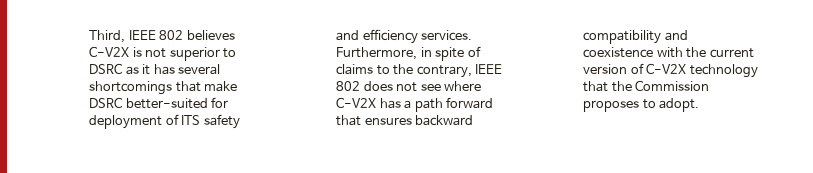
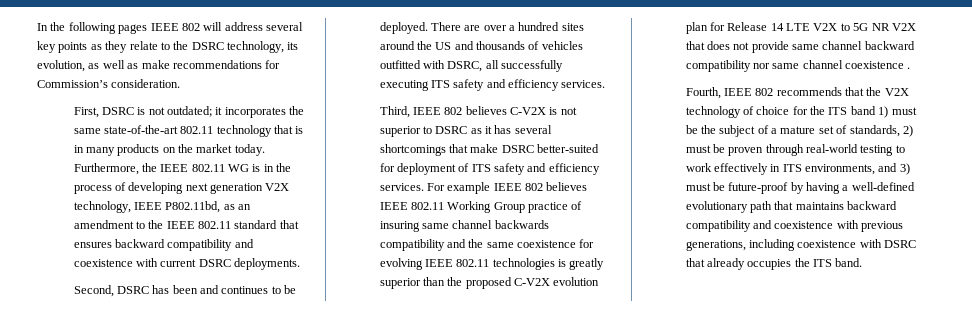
(89, 36) none -> [37,22,303,34] [37,41,299,53] [37,60,281,72] [37,79,181,88] [73,106,305,118] [73,125,304,137] [73,144,265,156] [73,163,292,175] [73,182,290,194] [73,201,252,213] [73,220,299,229] [73,239,254,251] [73,258,301,270] [73,285,297,297] [379,22,584,34] [379,41,583,50] [379,60,564,72] [379,79,606,91] In the following pages IEEE 802 will address several key points as they relate to the DSRC technology, its evolution, as well as make recommendations for Commission’s consideration. // First, DSRC is not outdated; it incorporates the same state-of-the-art 802.11 technology that is in many products on the market today. Furthermore, the IEEE 802.11 WG is in the process of developing next generation V2X technology, IEEE P802.11bd, as an amendment to the IEEE 802.11 standard that ensures backward compatibility and coexistence with current DSRC deployments. // Second, DSRC has been and continues to be deployed. There are over a hundred sites around the US and thousands of vehicles outfitted with DSRC, all successfully executing ITS safety and efficiency services. //
[336,46,481,61] [336,64,503,78] [336,81,482,92] [336,97,494,112] [336,115,474,126] [583,30,688,44] [583,47,754,58] [583,63,758,78] [583,80,710,92] [583,98,700,112] Furthermore, in spite of claims to the contrary, IEEE 802 does not see where C-V2X has a path forward that ensures backward compatibility and coexistence with the current version of C-V2X technology that the Commission proposes to adopt. -> [426,182,588,194] [379,201,583,213] [379,220,549,232] [379,239,595,251] [379,258,605,270] [379,277,600,289] [685,22,916,34] [685,41,915,53] [685,60,911,72] [685,87,909,99] [685,106,917,118] [685,125,913,137] [685,144,905,156] [685,163,910,175] [685,182,915,194] [685,201,898,213] [685,220,904,232] [685,239,917,251] [685,258,863,270] For example IEEE 802 believes IEEE 802.11 Working Group practice of insuring same channel backwards compatibility and the same coexistence for evolving IEEE 802.11 technologies is greatly superior than the proposed C-V2X evolution plan for Release 14 LTE V2X to 5G NR V2X that does not provide same channel backward compatibility nor same channel coexistence . // Fourth, IEEE 802 recommends that the V2X technology of choice for the ITS band 1) must be the subject of a mature set of standards, 2) must be proven through real-world testing to work effectively in ITS environments, and 3) must be future-proof by having a well-defined evolutionary path that maintains backward compatibility and coexistence with previous generations, including coexistence with DSRC that already occupies the ITS band.

